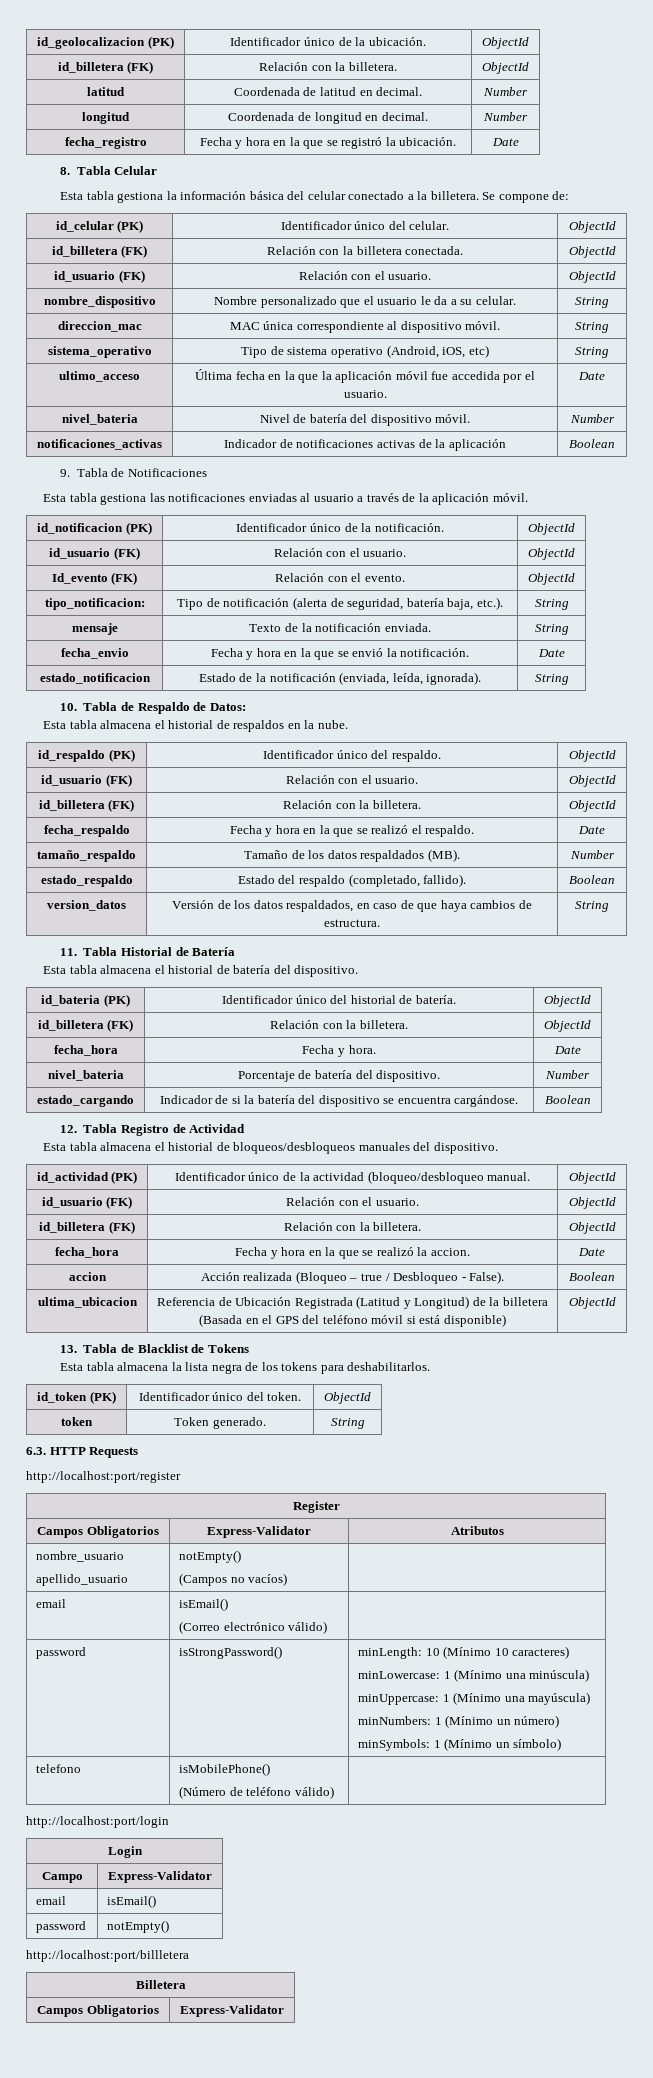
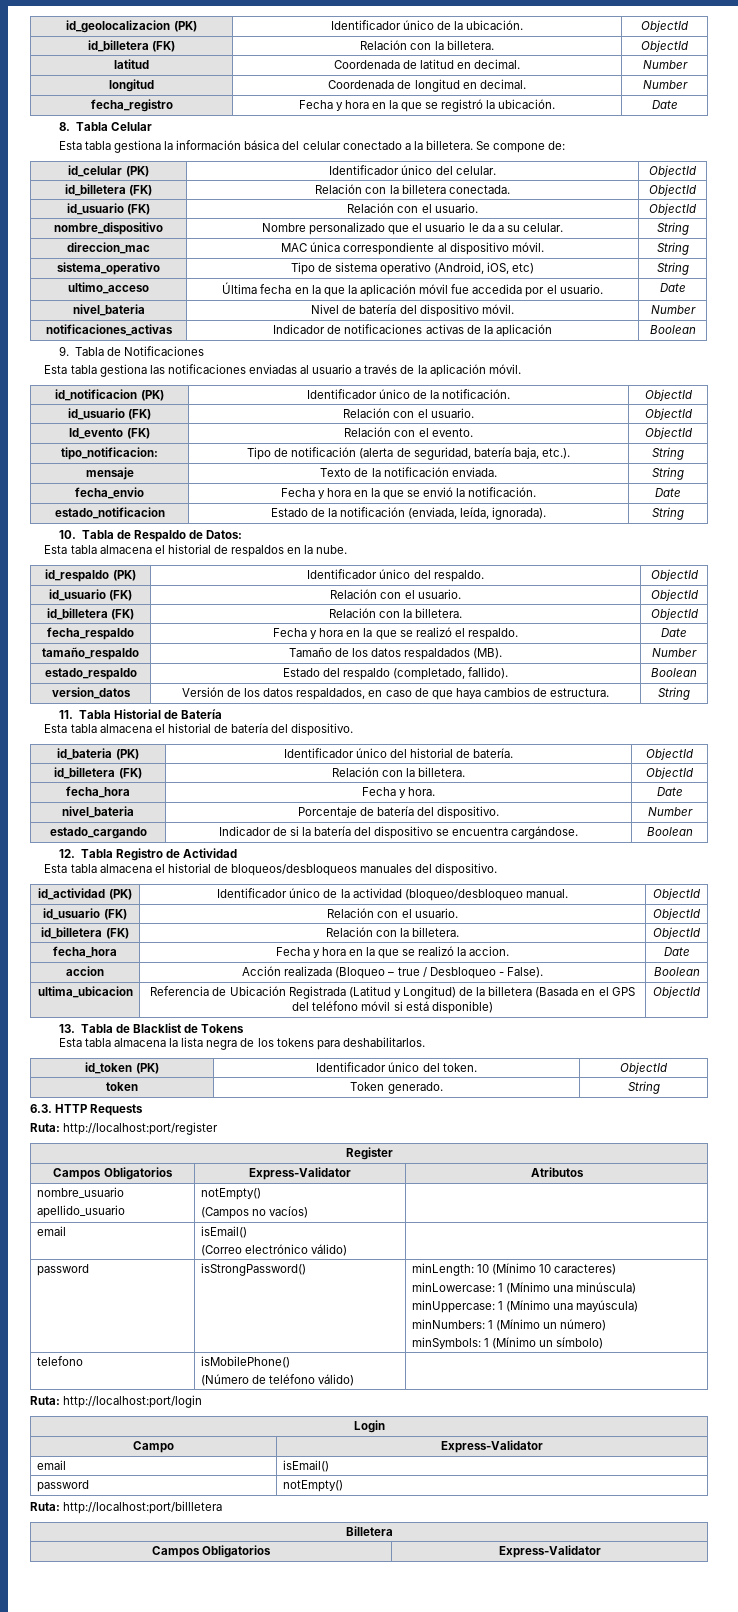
(139, 1452) none -> [30,1123,60,1132] Ruta:
(334, 1792) none -> [30,1396,60,1405] Ruta:
(170, 1926) none -> [30,1502,60,1511] Ruta:

